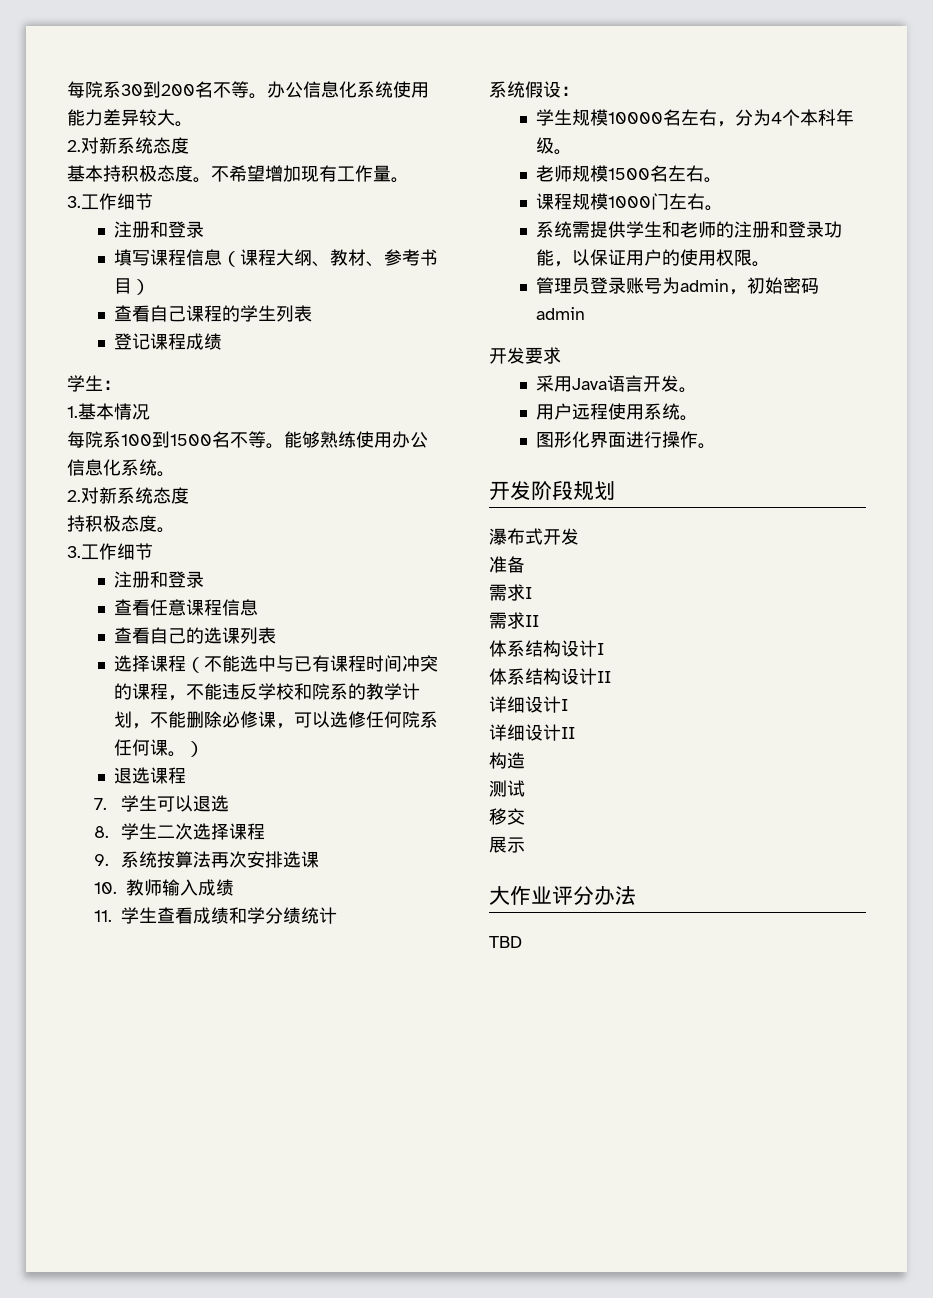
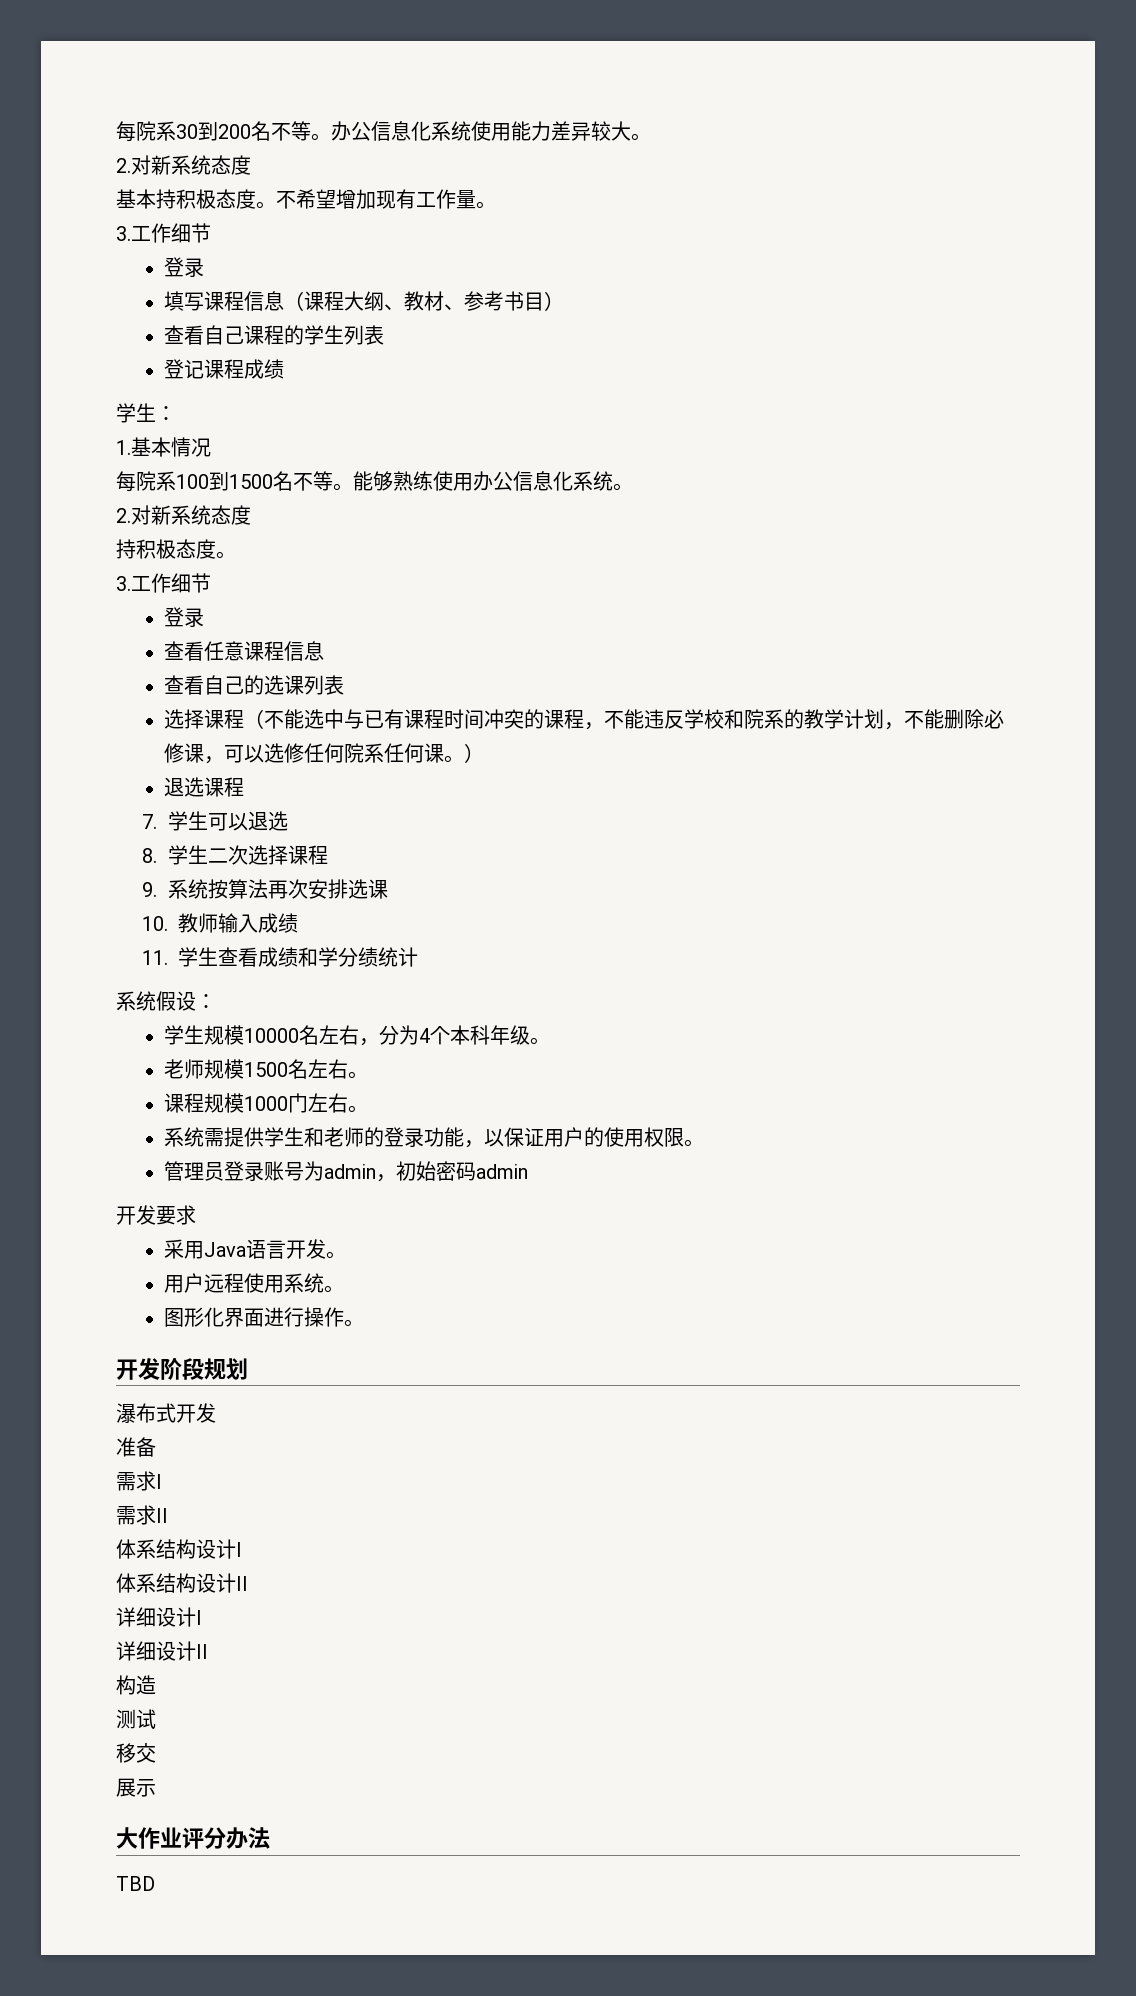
[113,221,168,238] 注册和 -> (211, 233) none
[113,571,168,588] 注册和 -> (211, 583) none
[733,221,788,238] 注册和 -> (385, 1137) none

